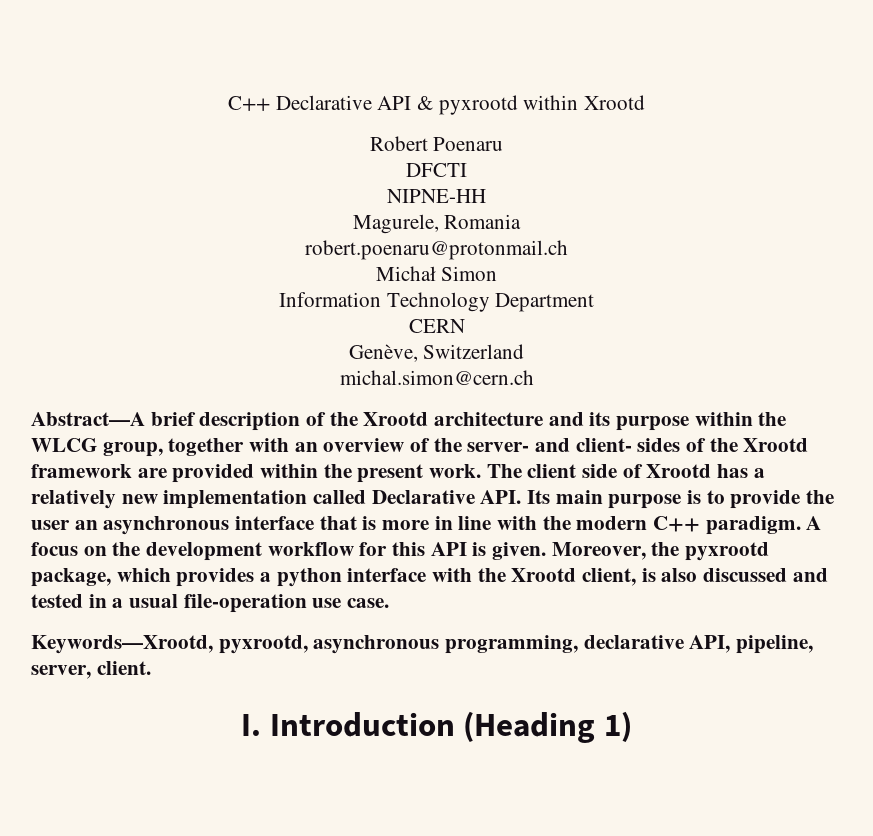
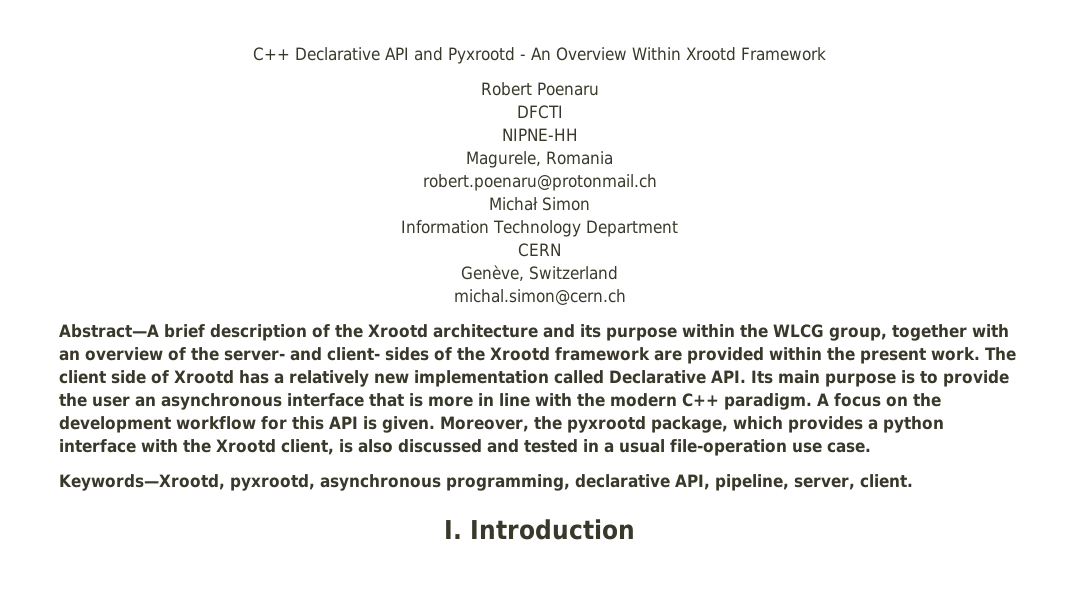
[417,95,646,115] & pyxrootd within Xrootd -> [414,47,827,64] and Pyxrootd - An Overview Within Xrootd Framework
[463,711,633,743] (Heading 1) -> (635, 529) none

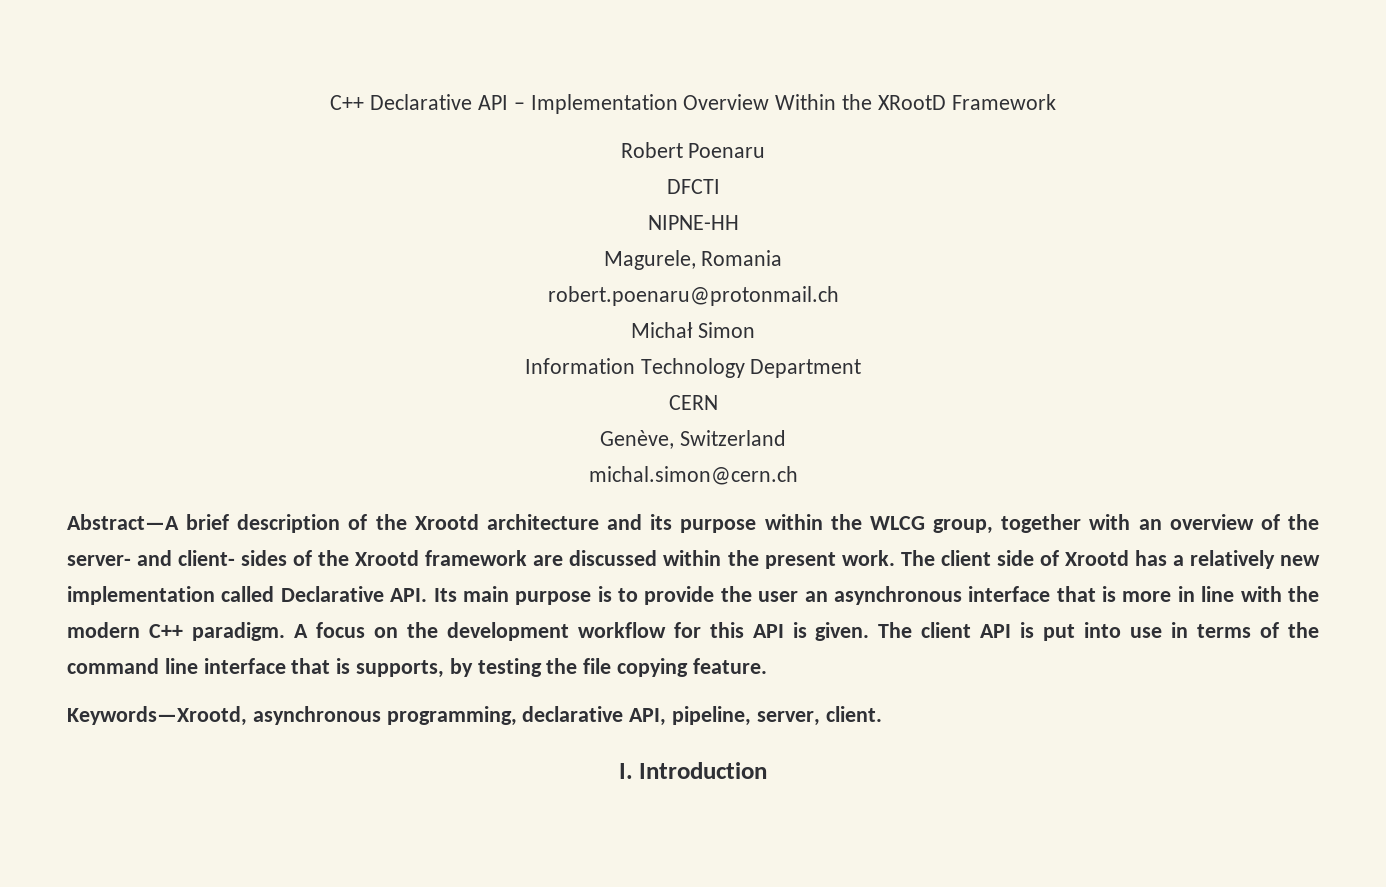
[414,47,737,64] and Pyxrootd - An Overview Within Xrootd -> [513,94,946,114] – Implementation Overview Within the XRootD
[687,347,764,364] provided -> [569,550,658,566] discussed
[440,416,944,433] [59,439,871,456] Moreover, the pyxrootd package, which provides a python interface with the Xrootd client, is also discussed and tested in a usual file-operation use case. -> [878,622,1319,641] [67,658,767,678] The client API is put into use in terms of the command line interface that is supports, by testing the file copying feature.
[230,474,315,491] pyxrootd, -> (247, 716) none

